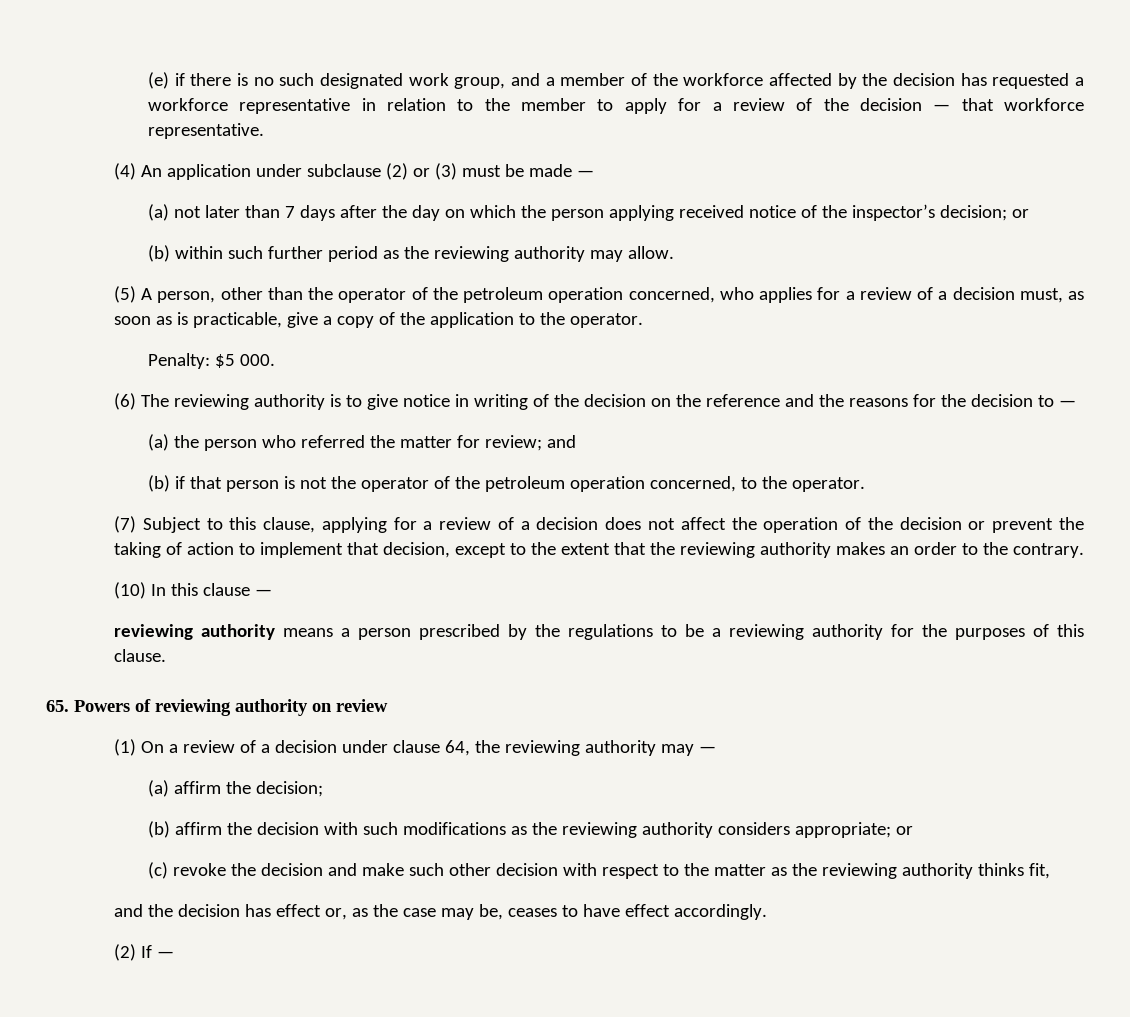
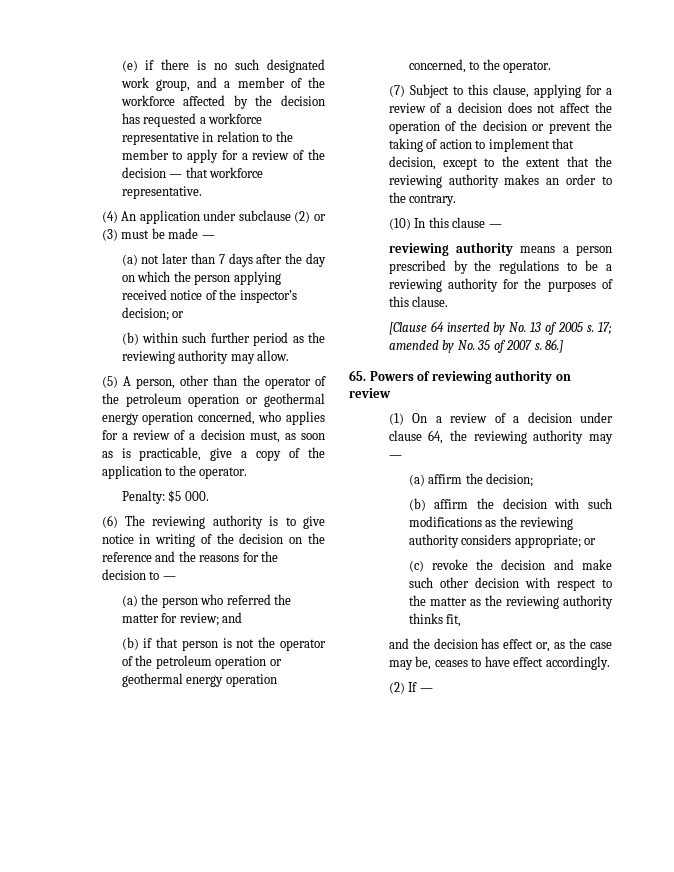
(624, 295) none -> [246,393,325,407] [101,412,194,425] or geothermal energy operation
(645, 484) none -> [269,659,282,666] [121,673,277,687] or geothermal energy operation
(166, 655) none -> [388,321,612,335] [388,339,564,353] // [Clause 64 inserted by No. 13 of 2005 s. 17; amended by No. 35 of 2007 s. 86.]

